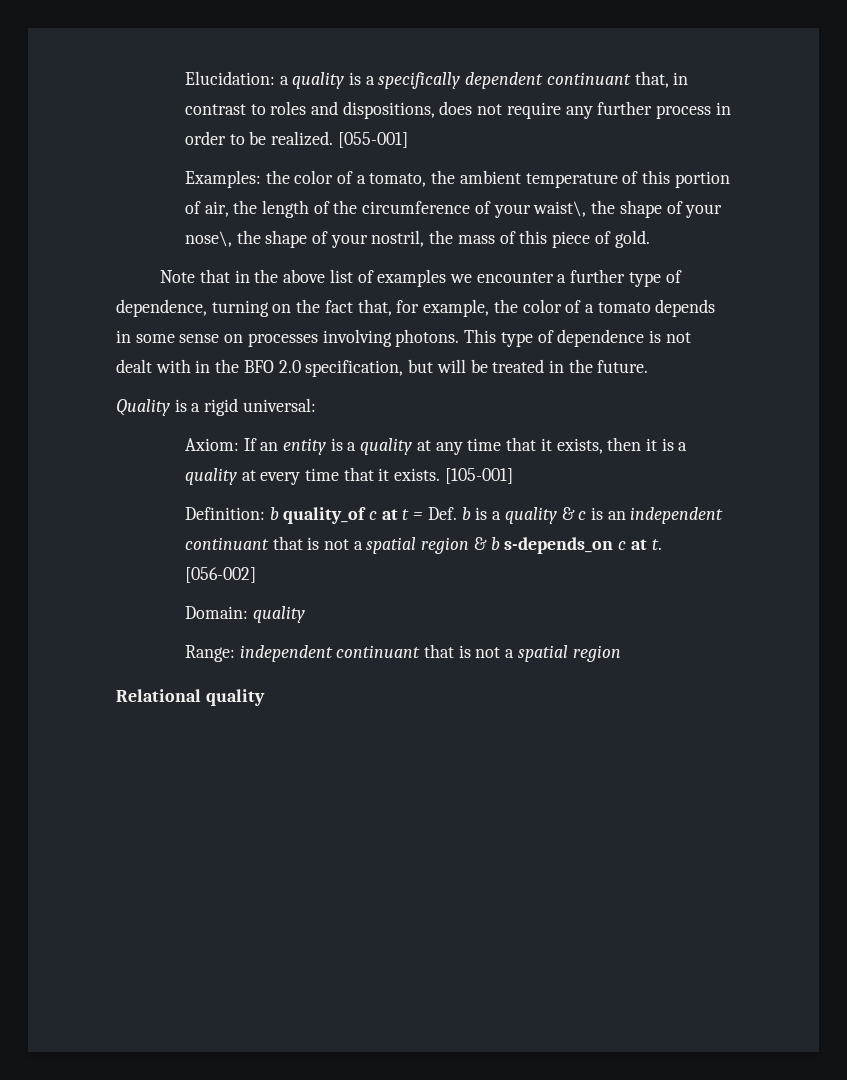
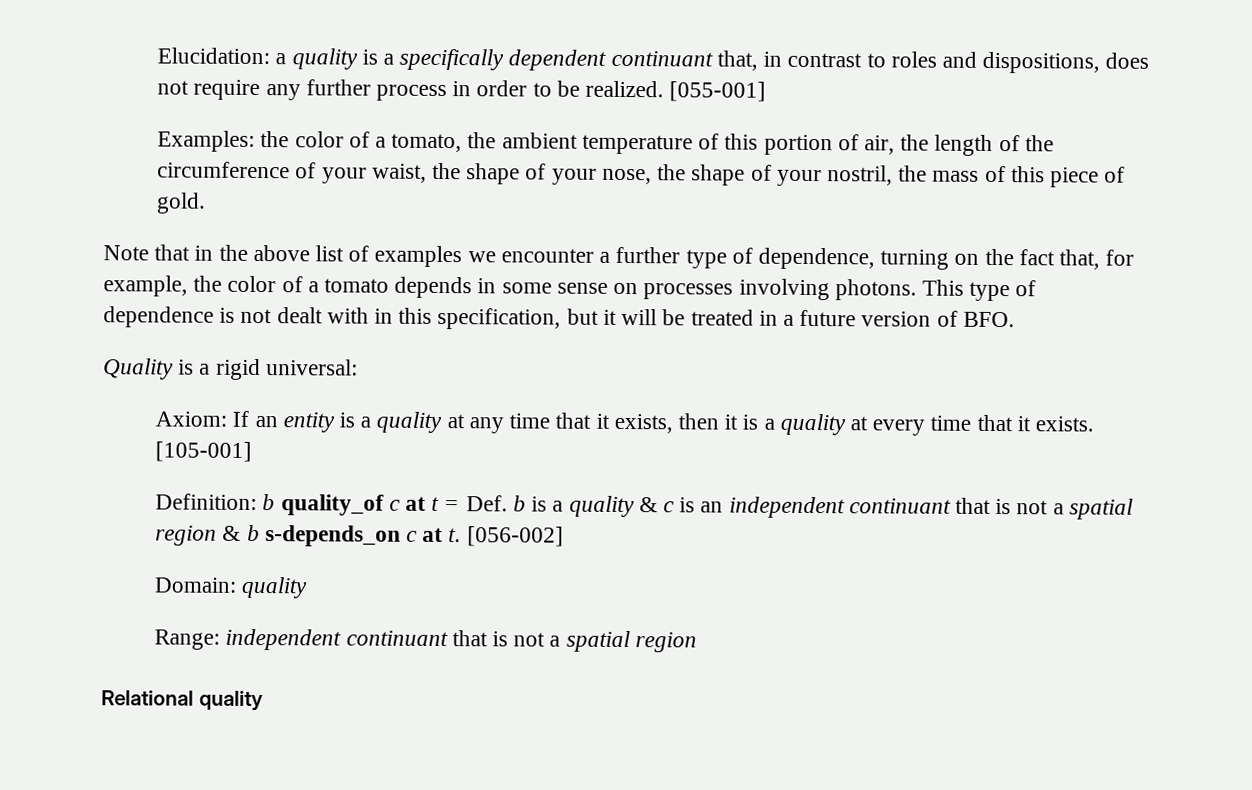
[533,200,723,218] [184,231,232,247] waist\, the shape of your nose\, -> [371,162,652,185] waist, the shape of your nose,
[215,359,301,373] the BFO 2.0 -> [398,307,433,324] this
(434, 366) none -> [602,309,617,325] it
[568,359,649,373] the future. -> [782,309,1015,328] a future version of BFO.

